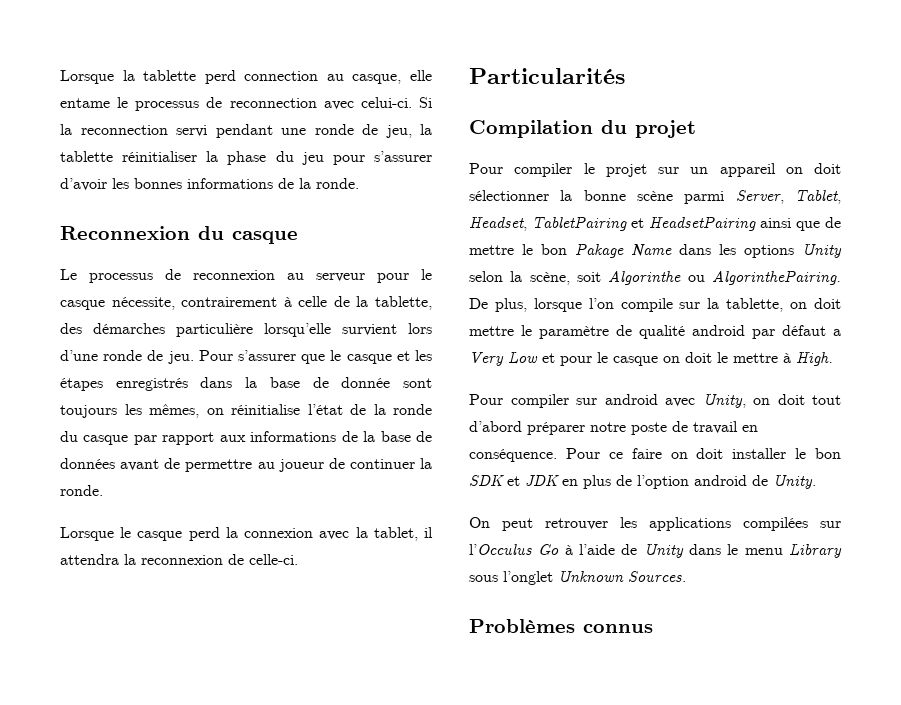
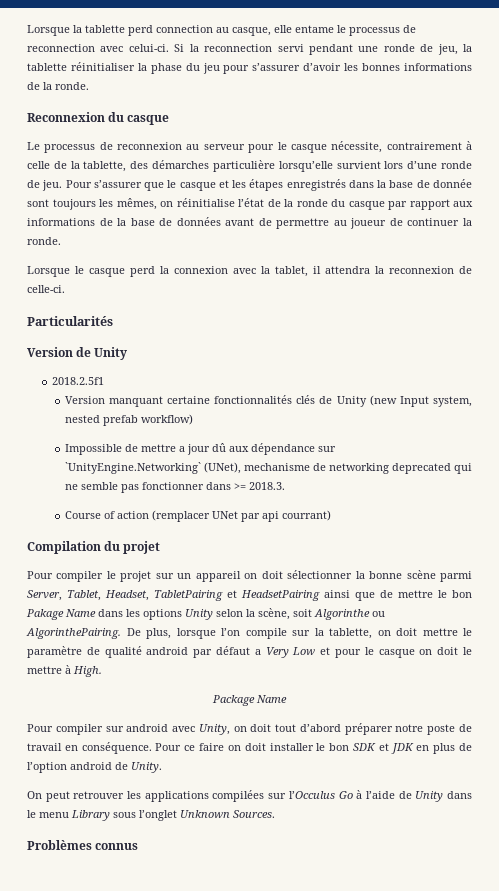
(625, 76) none -> [27,347,128,360] [51,377,104,385] [64,395,472,407] [64,414,193,426] [64,443,336,455] [64,462,473,474] [64,482,285,493] [64,510,331,522] // Version de Unity // 2018.2.5f1 // Version manquant certaine fonctionnalités clés de Unity (new Input system, nested prefab workflow) // Impossible de mettre a jour dû aux dépendance sur `UnityEngine.Networking` (UNet), mechanisme de networking deprecated qui ne semble pas fonctionner dans >= 2018.3. // Course of action (remplacer UNet par api courrant)
(833, 359) none -> [212,695,287,706] // Package Name

